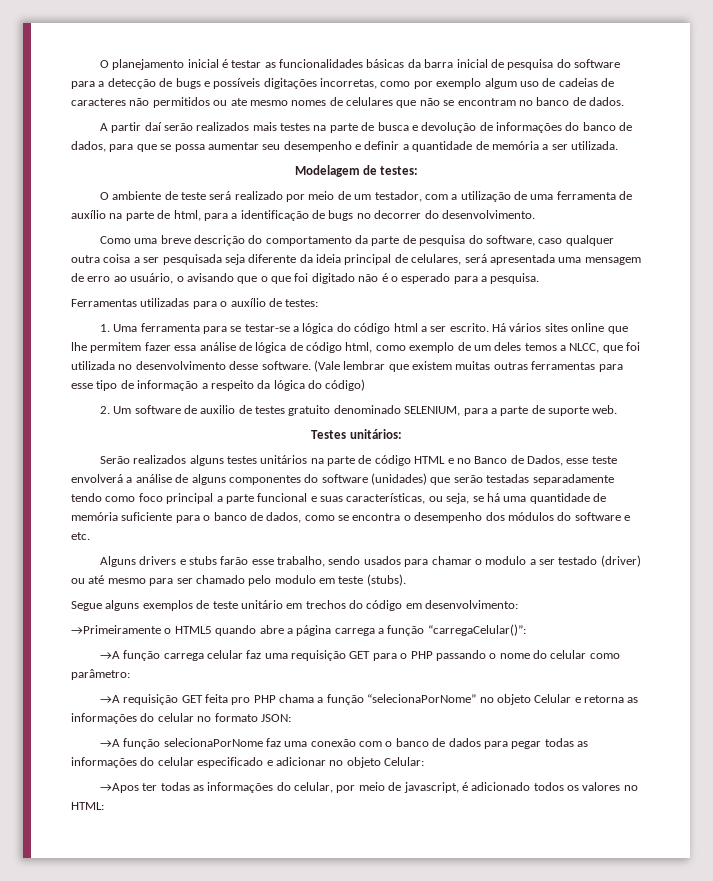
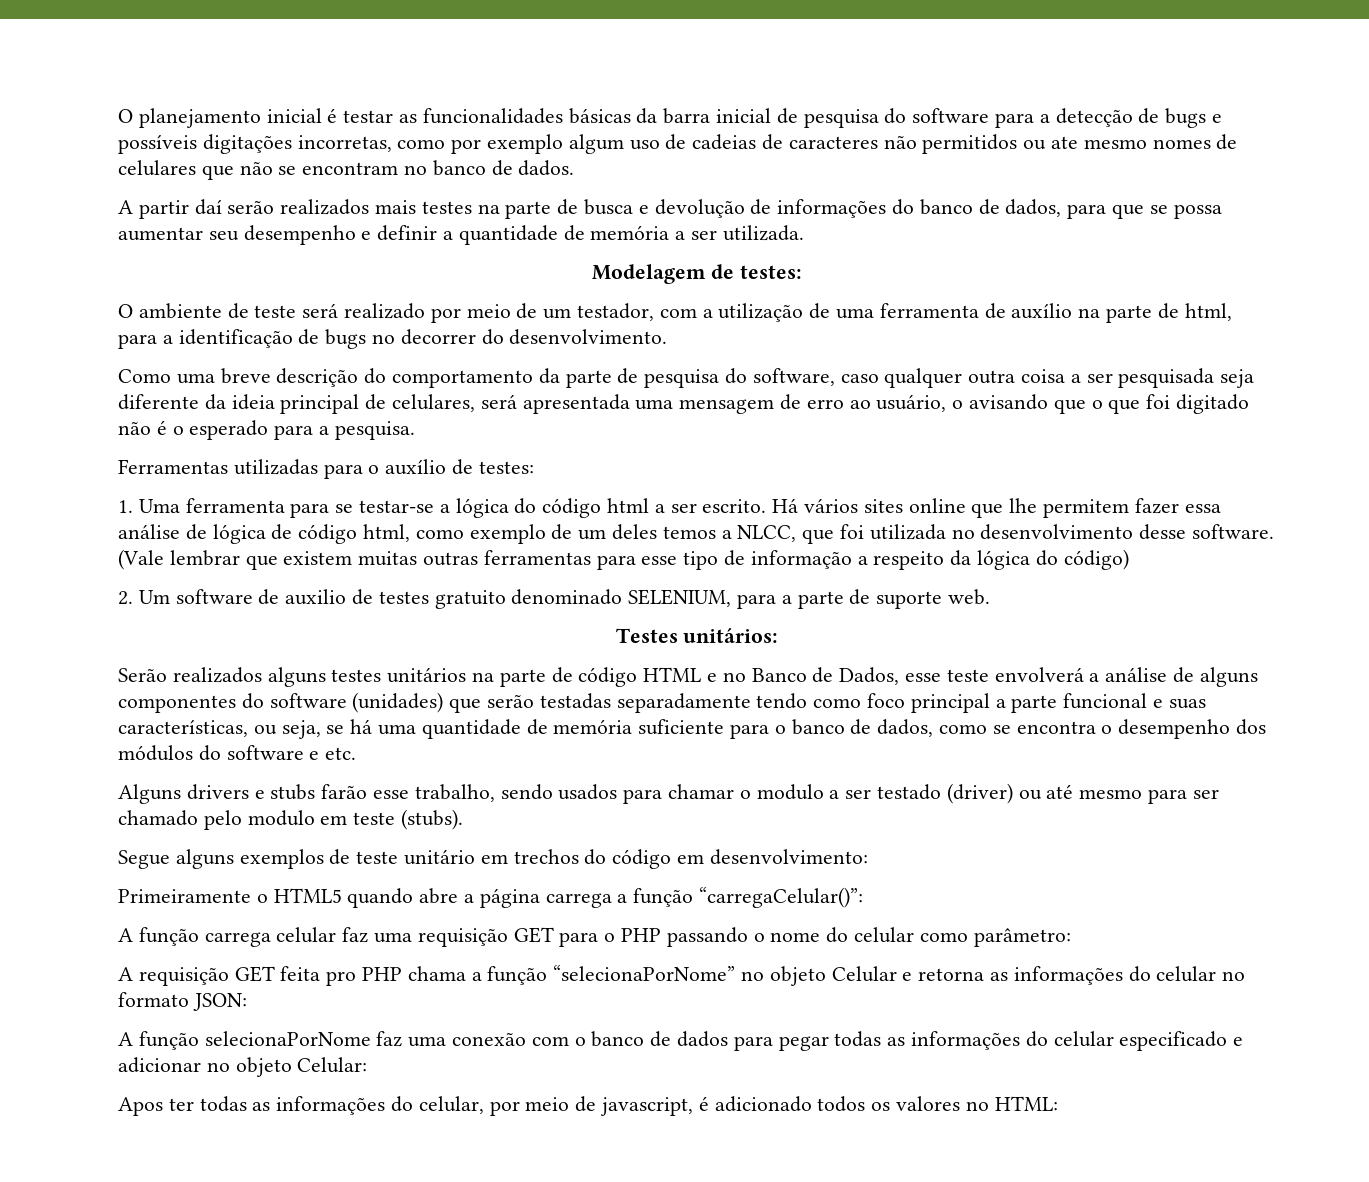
[71,625,161,634] →Primeiramente -> [118,889,251,903] Primeiramente
[99,651,120,659] →A -> [118,928,133,942] A
[99,695,120,703] →A -> [118,967,133,981] A
[99,739,120,747] →A -> [118,1032,133,1046] A
[99,783,139,793] →Apos -> [118,1097,163,1116] Apos

